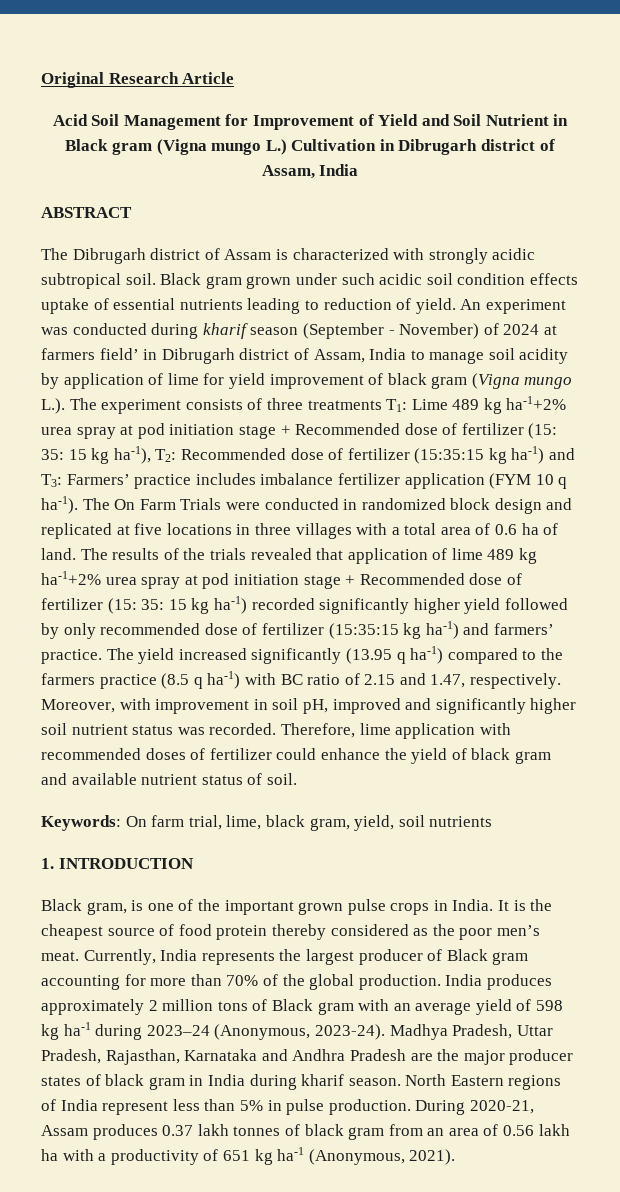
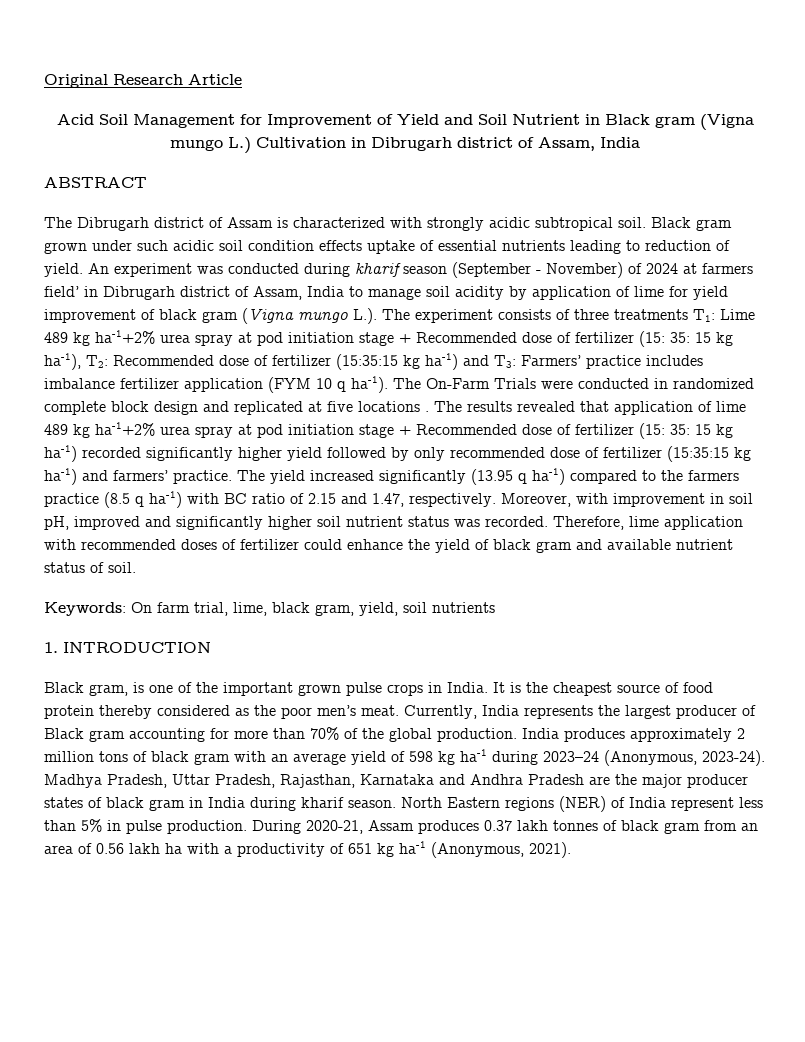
[114,499,176,510] On Farm -> [426,378,490,389] On-Farm
(446, 504) none -> [44,401,106,415] complete
[236,523,559,539] [41,548,246,560] in three villages with a total area of 0.6 ha of land. The results of the trials -> [425,401,512,412] . The results
[271,999,313,1011] Black -> [151,751,189,762] black
(562, 1082) none -> [559,796,606,812] (NER)

